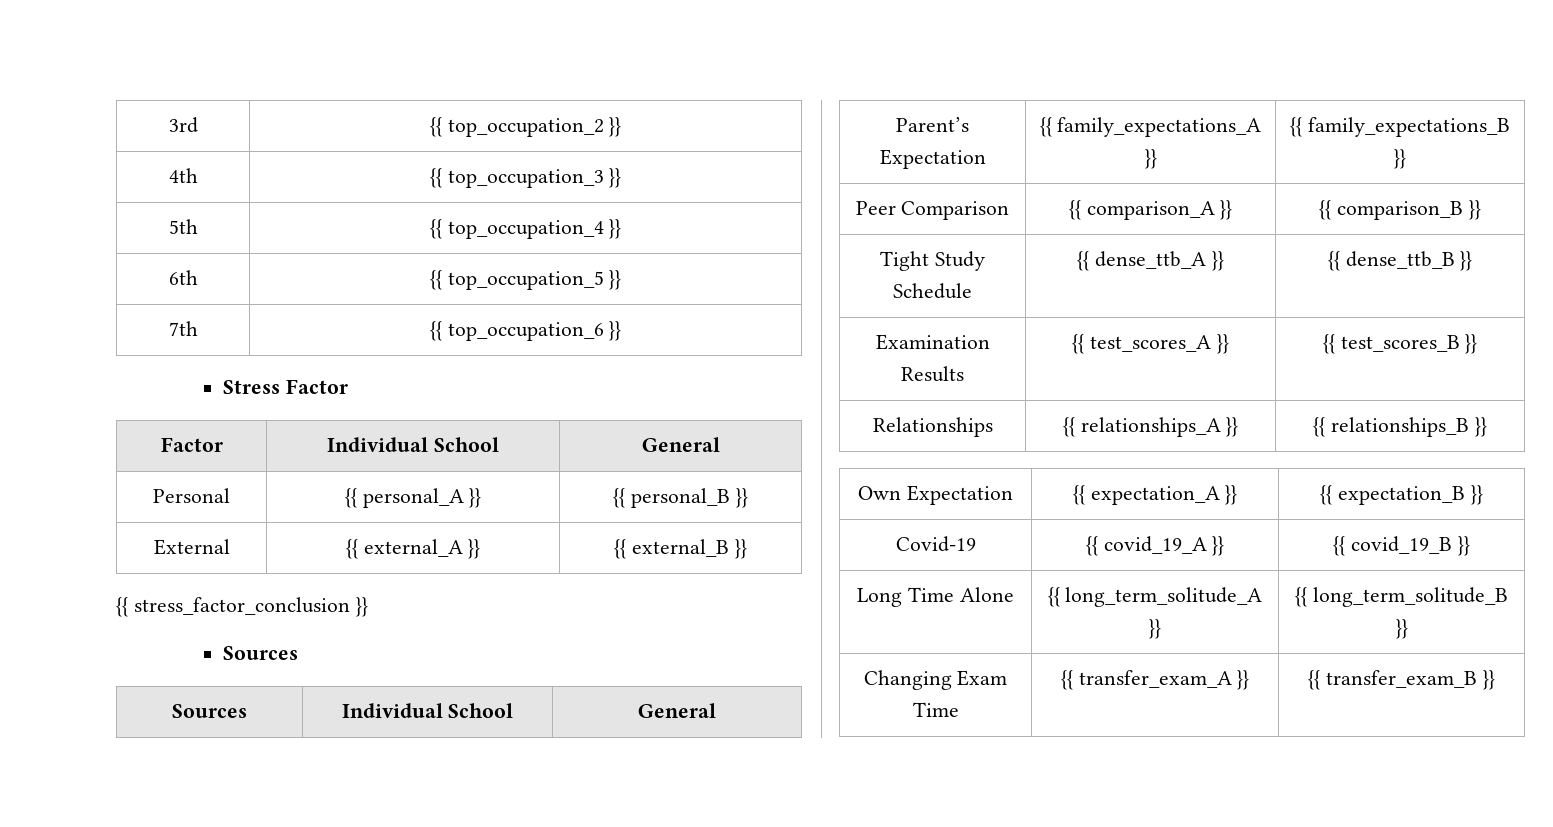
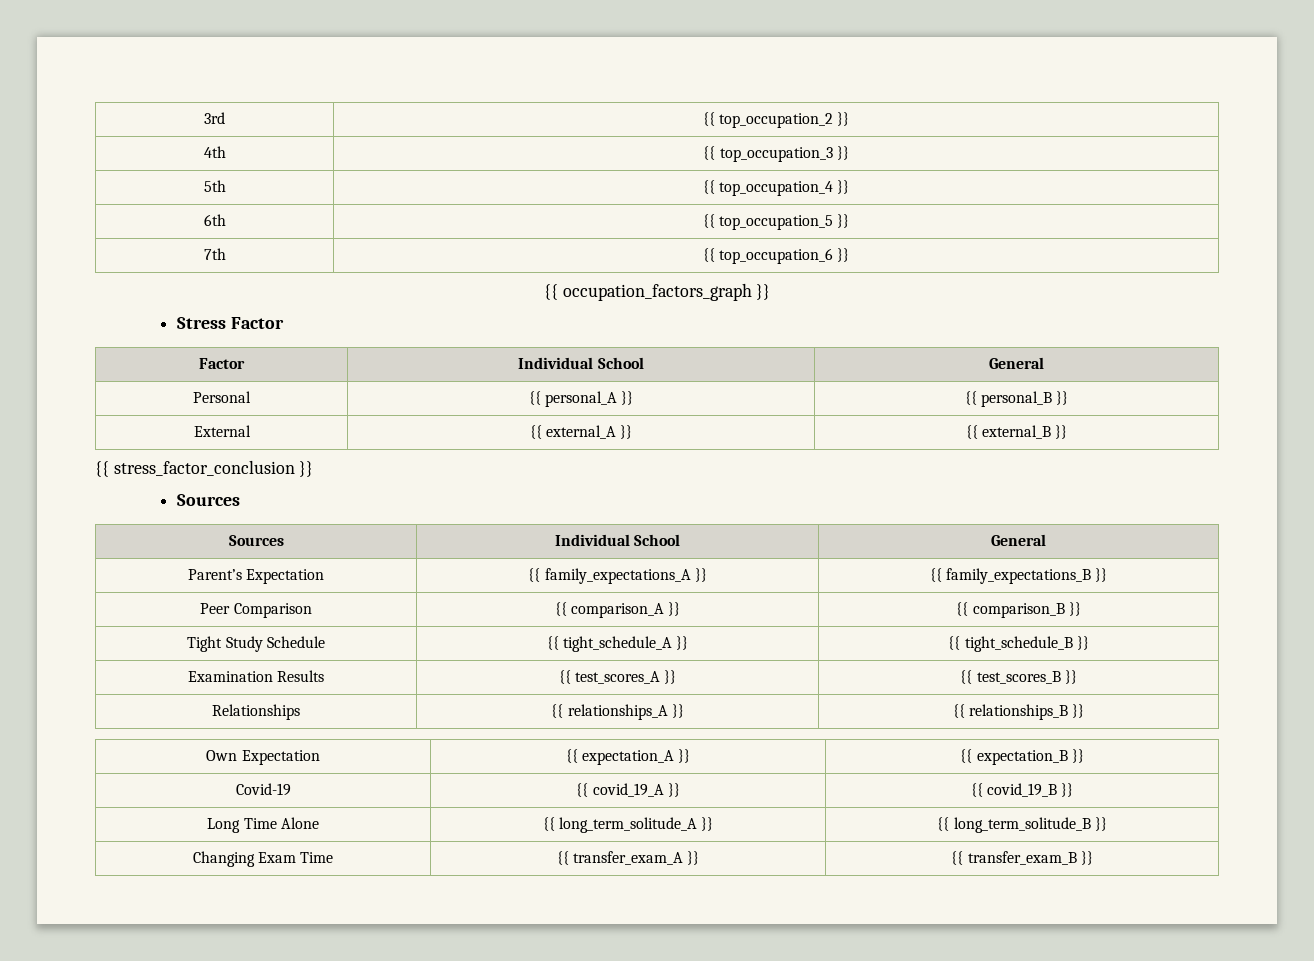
(622, 331) none -> [543,283,771,301] // {{ occupation_factors_graph }}
[1095,251,1224,271] [1327,251,1455,271] dense_ttb_A }} | {{ dense_ttb_B -> [563,636,689,652] [948,636,1073,652] tight_schedule_A }} | {{ tight_schedule_B

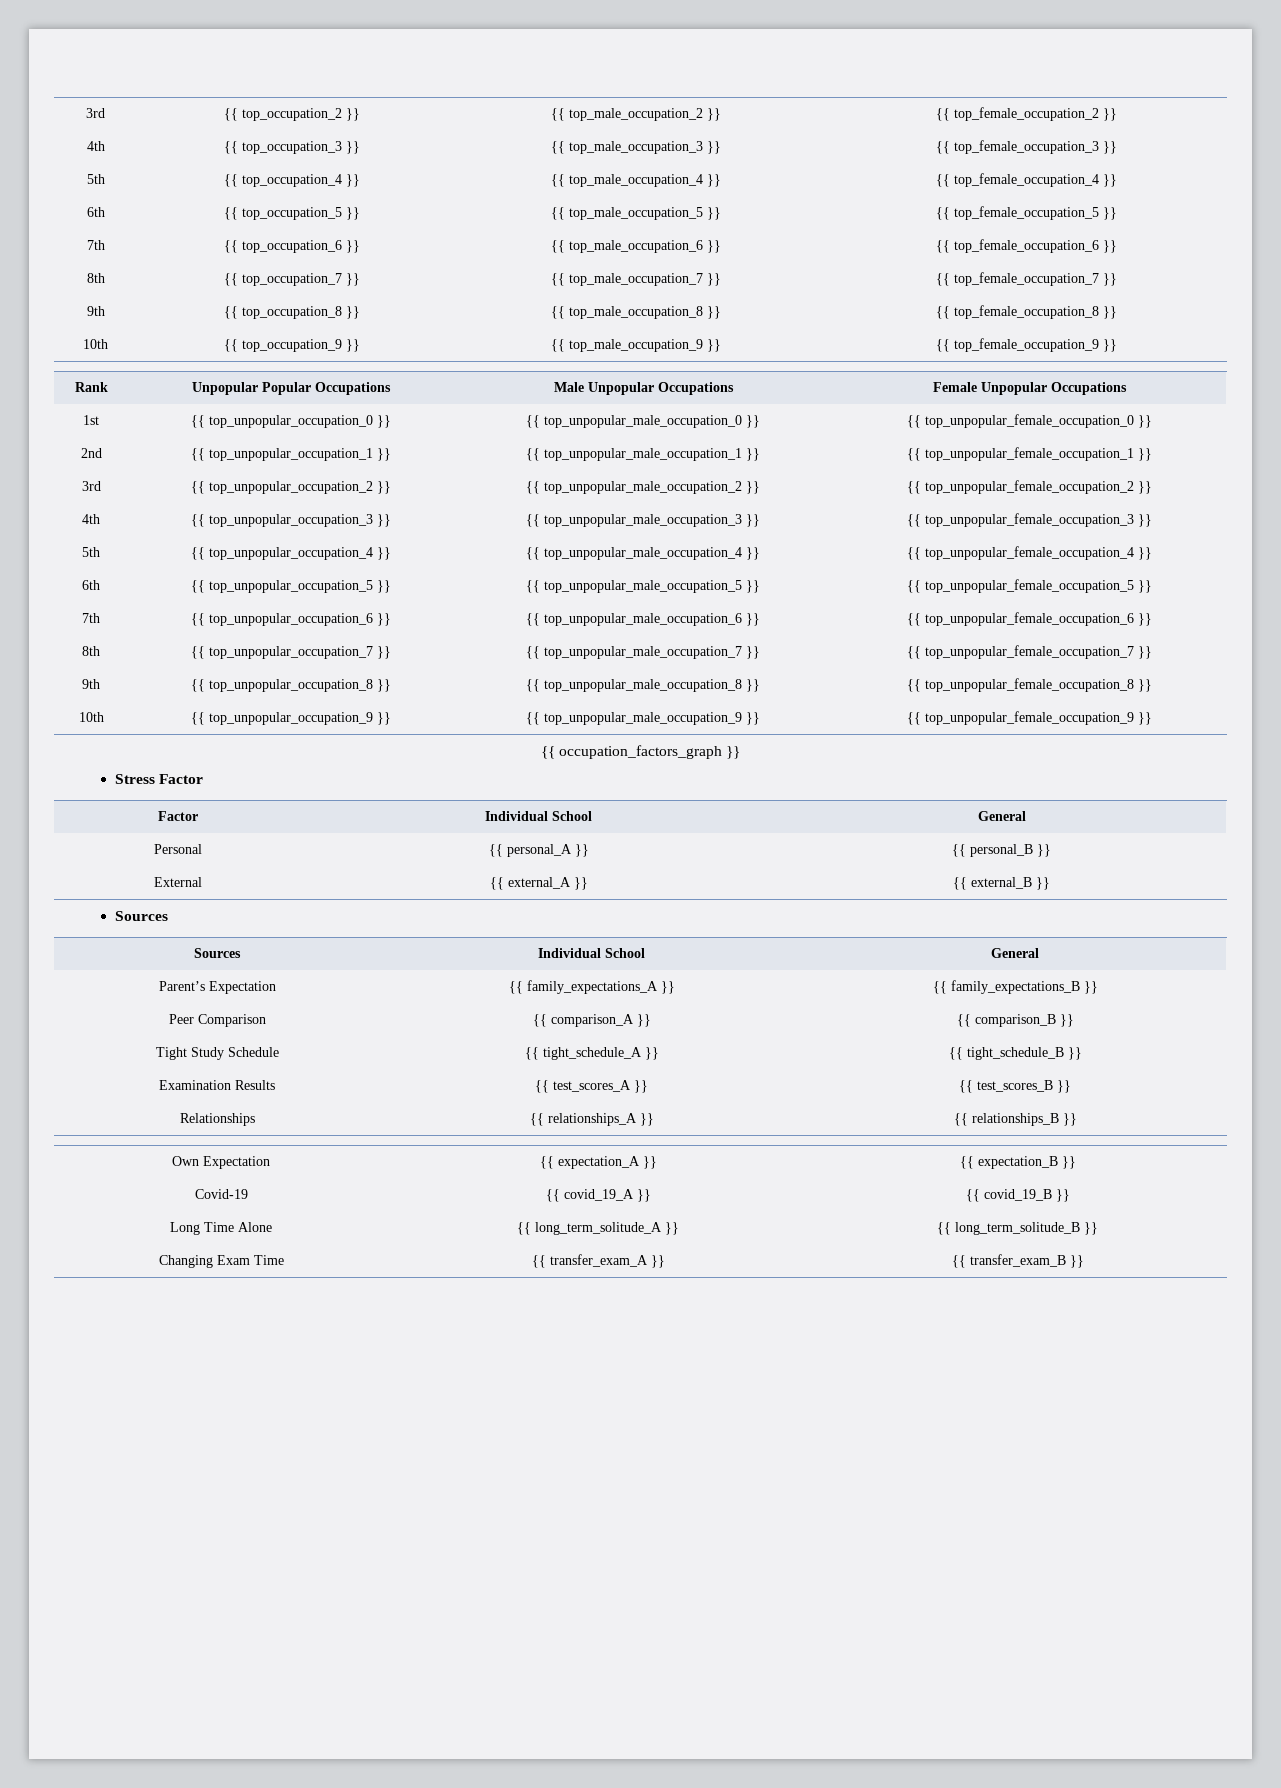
[203,146,226,158] [703,146,849,162] [203,180,226,192] [702,180,850,196] [203,214,226,226] [702,214,850,230] [203,248,226,260] [702,248,833,264] // 4th | {{ top_occupation_3 }} // 5th | {{ top_occupation_4 }} // 6th | {{ top_occupation_5 }} // 7th | {{ top_occupation_6 -> [551,108,721,121] [935,107,1117,121] [86,141,105,151] [223,141,360,154] [551,141,721,154] [935,140,1117,154] [86,174,105,184] [223,174,360,187] [551,174,721,187] [935,173,1117,187] [86,207,105,217] [223,207,360,220] [551,207,721,220] [935,206,1117,220] [86,240,105,250] [223,240,360,253] [551,240,721,253] [935,239,1117,253] [86,273,105,283] [223,273,360,286] [551,273,721,286] [935,272,1117,286] [86,306,105,316] [223,306,360,319] [551,306,721,319] [935,305,1117,319] [83,339,108,349] [223,339,360,352] [551,339,721,352] [935,338,1117,352] [74,382,108,392] [192,382,391,395] [553,382,734,395] [932,382,1127,395] [83,415,99,425] [191,415,391,428] [526,415,760,428] [906,414,1152,428] [80,448,102,458] [191,448,391,461] [526,448,760,461] [906,447,1152,461] [81,481,101,491] [191,481,391,494] [526,481,760,494] [906,480,1152,494] [82,514,100,524] [191,514,391,527] [526,514,760,527] [906,513,1152,527] [82,547,100,557] [191,547,391,560] [526,547,760,560] [906,546,1152,560] [82,580,100,590] [191,580,391,593] [526,580,760,593] [906,579,1152,593] [82,613,100,623] [191,613,391,626] [526,613,760,626] [906,612,1152,626] [82,646,100,656] [191,646,391,659] [526,646,760,659] [906,645,1152,659] [82,679,100,689] [191,679,391,692] [526,679,760,692] [906,678,1152,692] [78,712,104,722] [191,712,391,725] [526,712,760,725] [906,711,1134,725] | {{ top_male_occupation_2 }} | {{ top_female_occupation_2 }} // 4th | {{ top_occupation_3 }} | {{ top_male_occupation_3 }} | {{ top_female_occupation_3 }} // 5th | {{ top_occupation_4 }} | {{ top_male_occupation_4 }} | {{ top_female_occupation_4 }} // 6th | {{ top_occupation_5 }} | {{ top_male_occupation_5 }} | {{ top_female_occupation_5 }} // 7th | {{ top_occupation_6 }} | {{ top_male_occupation_6 }} | {{ top_female_occupation_6 }} // 8th | {{ top_occupation_7 }} | {{ top_male_occupation_7 }} | {{ top_female_occupation_7 }} // 9th | {{ top_occupation_8 }} | {{ top_male_occupation_8 }} | {{ top_female_occupation_8 }} // 10th | {{ top_occupation_9 }} | {{ top_male_occupation_9 }} | {{ top_female_occupation_9 }} // Rank | Unpopular Popular Occupations | Male Unpopular Occupations | Female Unpopular Occupations // 1st | {{ top_unpopular_occupation_0 }} | {{ top_unpopular_male_occupation_0 }} | {{ top_unpopular_female_occupation_0 }} // 2nd | {{ top_unpopular_occupation_1 }} | {{ top_unpopular_male_occupation_1 }} | {{ top_unpopular_female_occupation_1 }} // 3rd | {{ top_unpopular_occupation_2 }} | {{ top_unpopular_male_occupation_2 }} | {{ top_unpopular_female_occupation_2 }} // 4th | {{ top_unpopular_occupation_3 }} | {{ top_unpopular_male_occupation_3 }} | {{ top_unpopular_female_occupation_3 }} // 5th | {{ top_unpopular_occupation_4 }} | {{ top_unpopular_male_occupation_4 }} | {{ top_unpopular_female_occupation_4 }} // 6th | {{ top_unpopular_occupation_5 }} | {{ top_unpopular_male_occupation_5 }} | {{ top_unpopular_female_occupation_5 }} // 7th | {{ top_unpopular_occupation_6 }} | {{ top_unpopular_male_occupation_6 }} | {{ top_unpopular_female_occupation_6 }} // 8th | {{ top_unpopular_occupation_7 }} | {{ top_unpopular_male_occupation_7 }} | {{ top_unpopular_female_occupation_7 }} // 9th | {{ top_unpopular_occupation_8 }} | {{ top_unpopular_male_occupation_8 }} | {{ top_unpopular_female_occupation_8 }} // 10th | {{ top_unpopular_occupation_9 }} | {{ top_unpopular_male_occupation_9 }} | {{ top_unpopular_female_occupation_9
[95,460,314,477] // {{ stress_factor_conclusion }} -> (1050, 883) none

